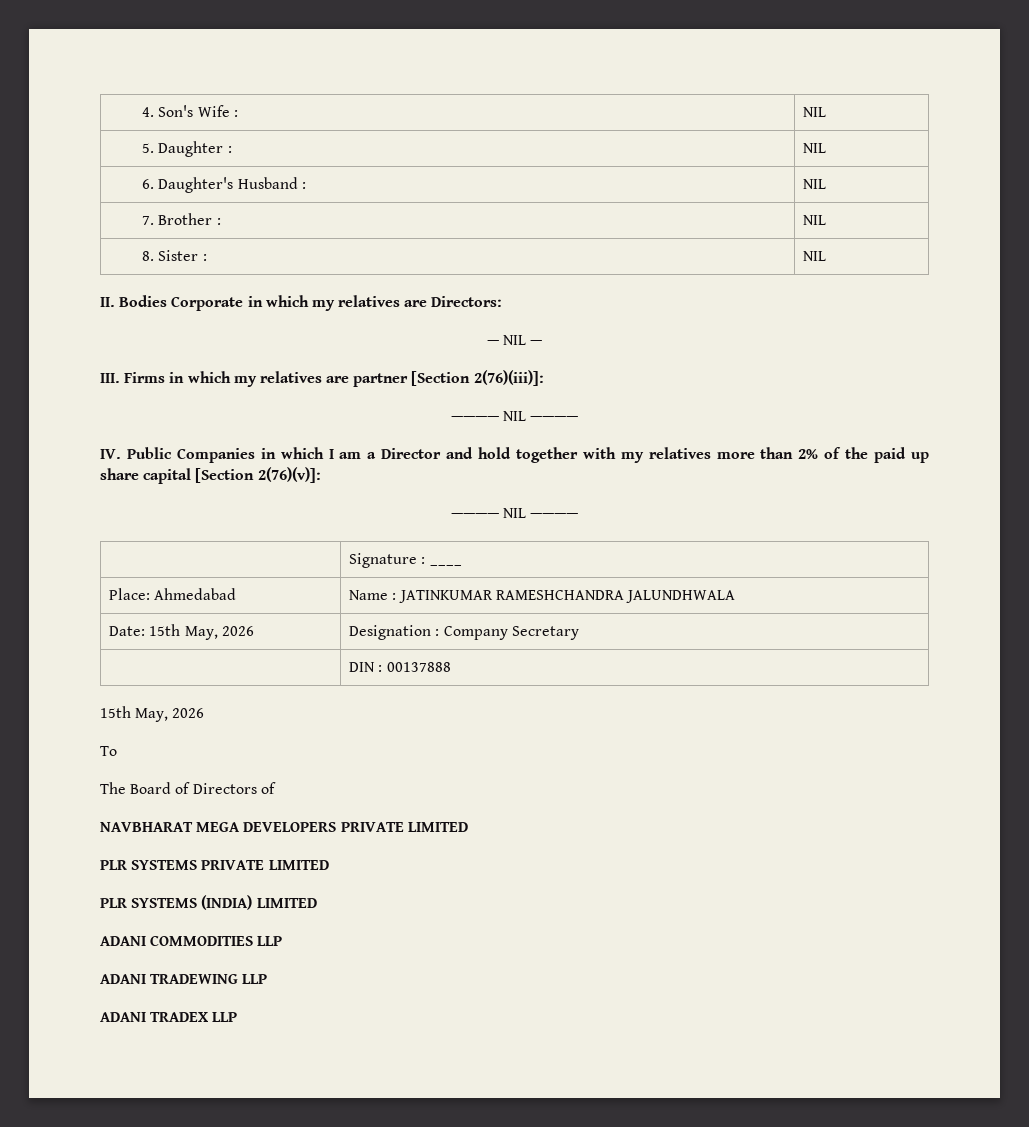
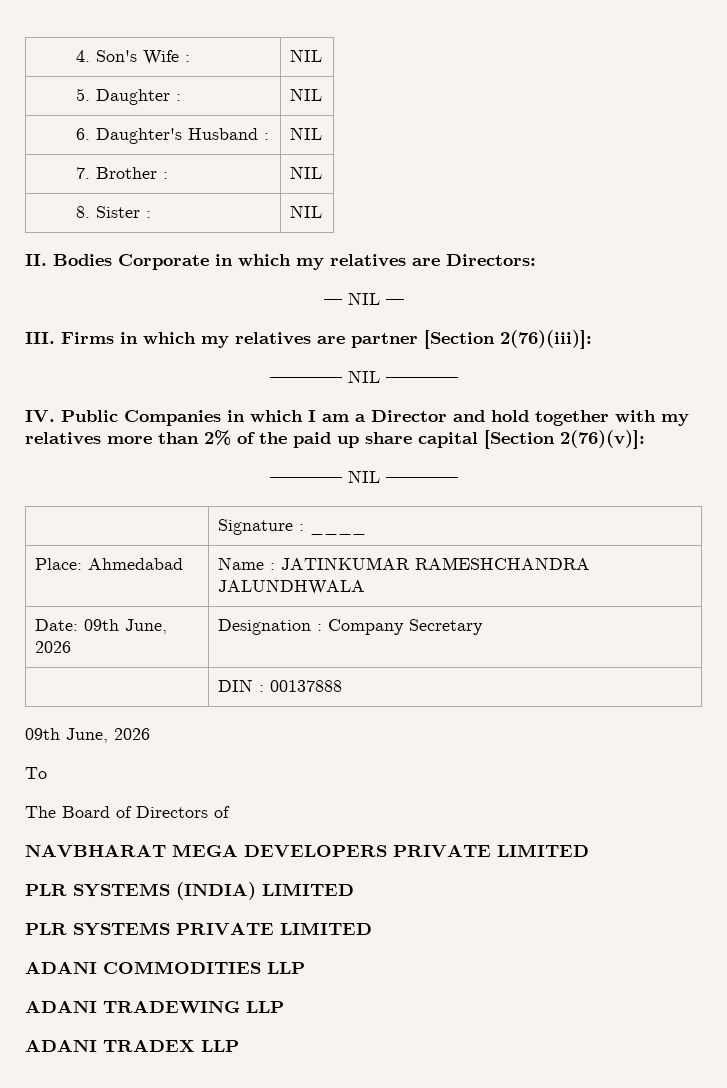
[149,624,218,640] 15th May, -> [83,619,167,634] 09th June,
[100,706,169,722] 15th May, -> [25,728,108,743] 09th June,
[201,860,329,870] [100,895,253,910] PRIVATE LIMITED // PLR SYSTEMS (INDIA) -> [176,882,354,900] [25,922,274,936] (INDIA) LIMITED // PLR SYSTEMS PRIVATE

